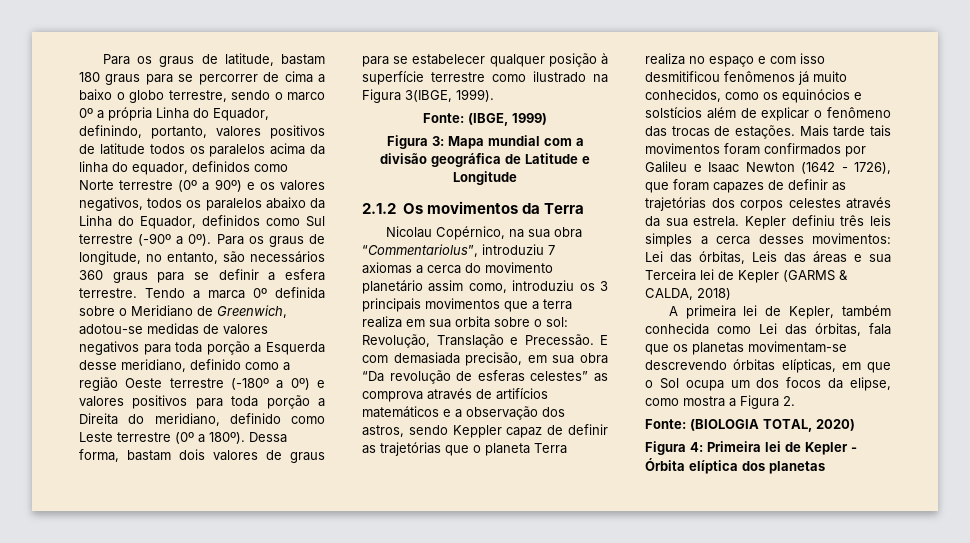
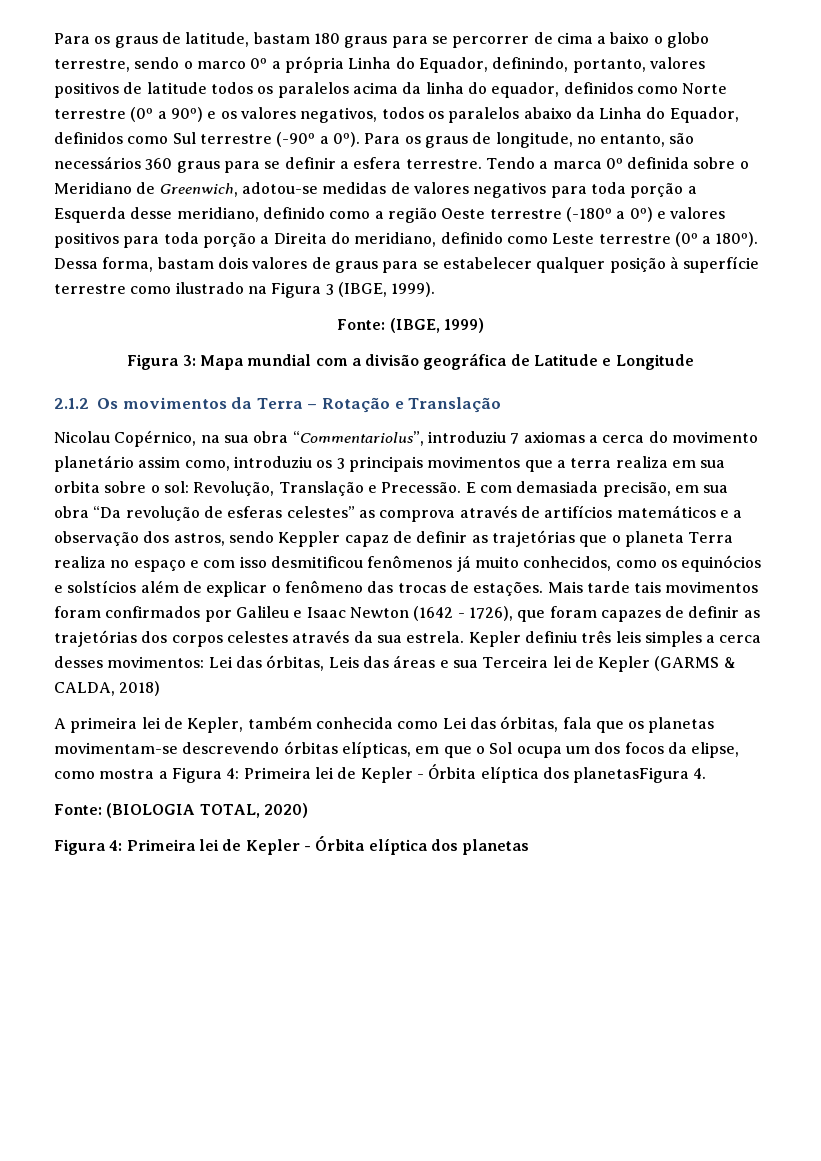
[405,90,452,102] 3(IBGE, -> [325,282,387,297] 3 (IBGE,
(584, 208) none -> [307,397,502,413] – Rotação e Translação
[783,396,795,406] 2. -> [226,764,707,783] 4: Primeira lei de Kepler - Órbita elíptica dos planetasFigura 4.

